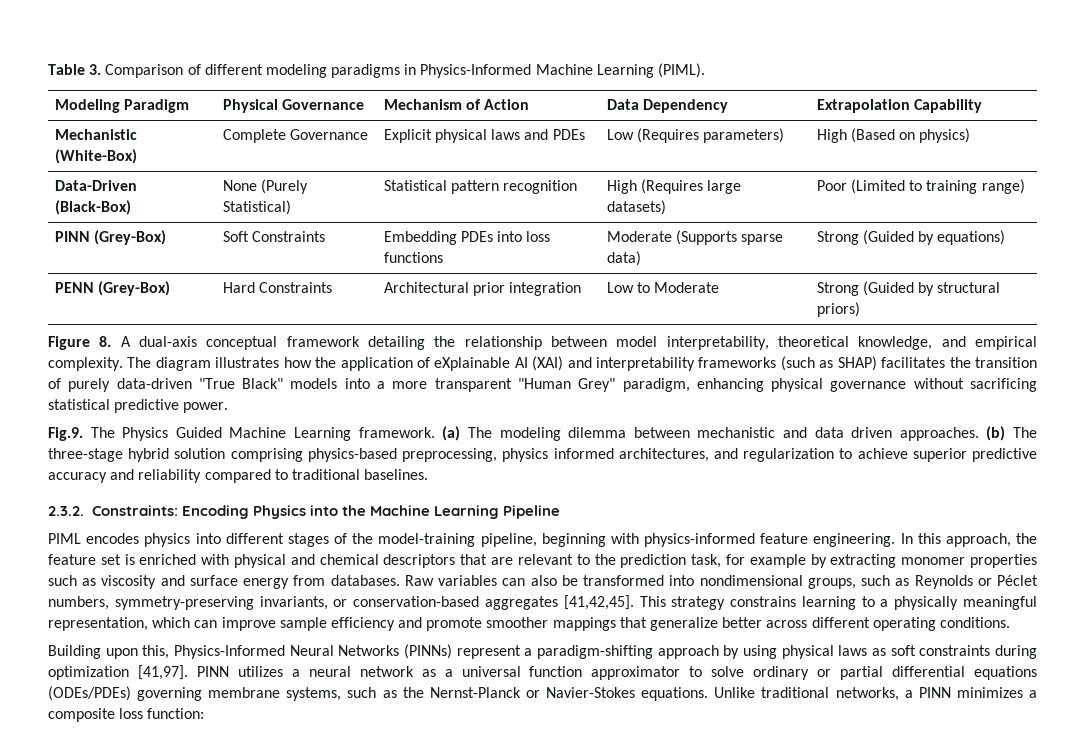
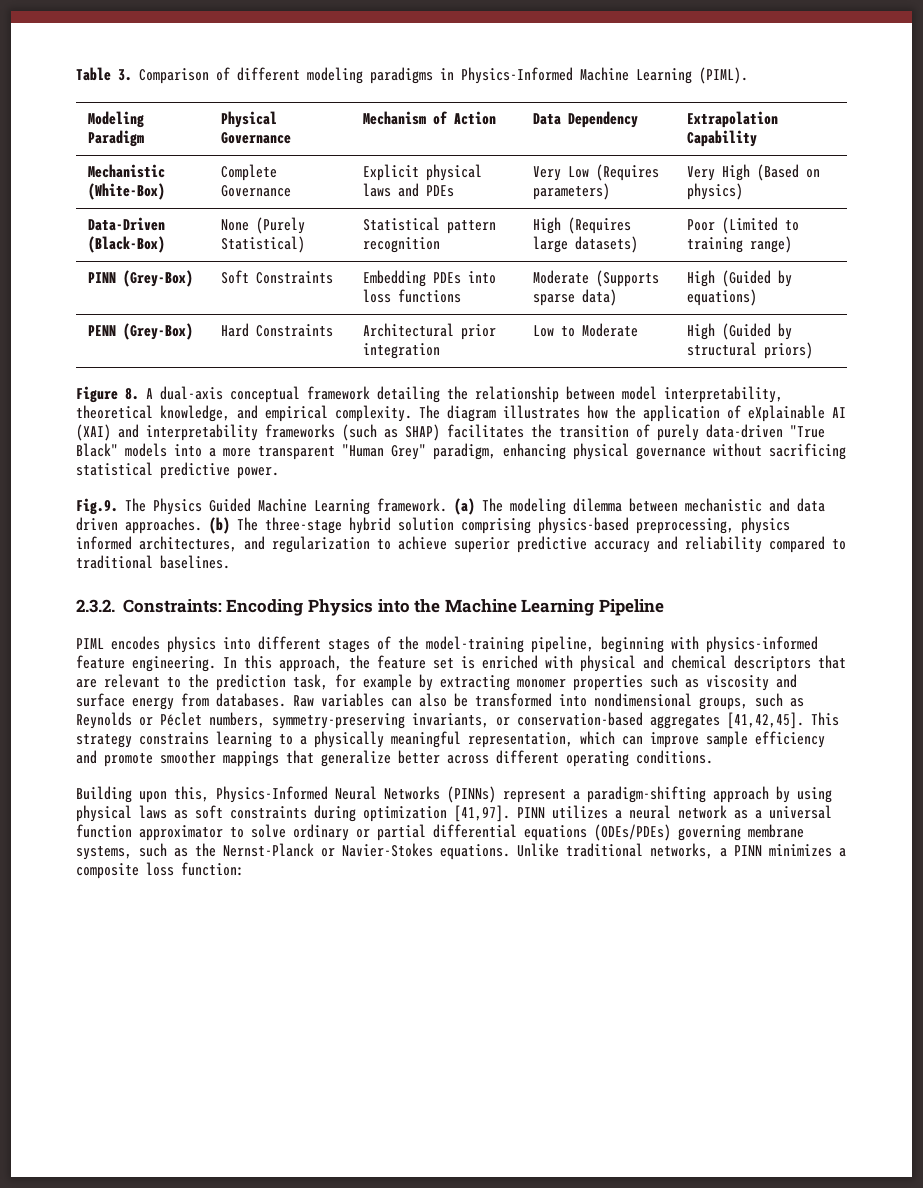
(585, 134) none -> [532,166,561,181] Very
(785, 135) none -> [686,166,715,181] Very
[816,231,859,245] Strong -> [686,270,715,287] High
[816,282,859,296] Strong -> [686,323,715,340] High

